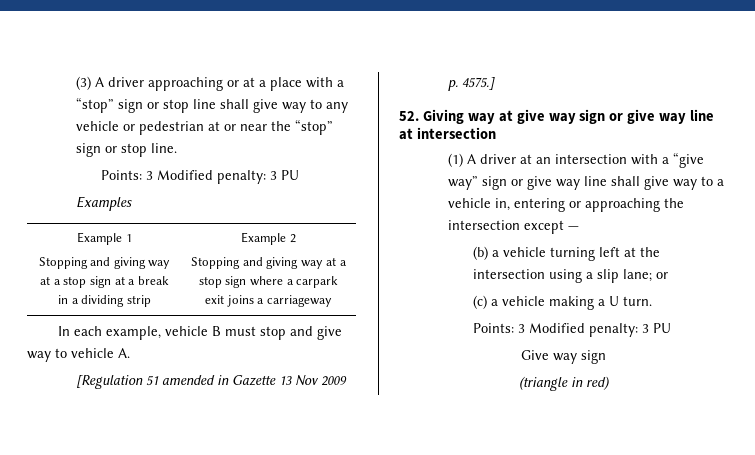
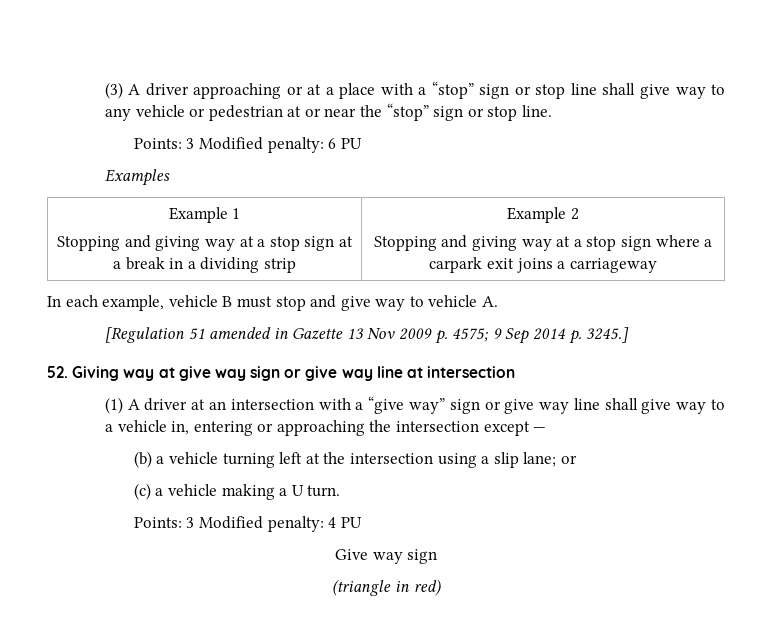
[269,171,277,180] 3 -> [328,138,337,149] 6
[462,77,496,90] 4575.] -> [452,327,630,344] 4575; 9 Sep 2014 p. 3245.]
[641,324,649,333] 3 -> [328,517,337,528] 4

